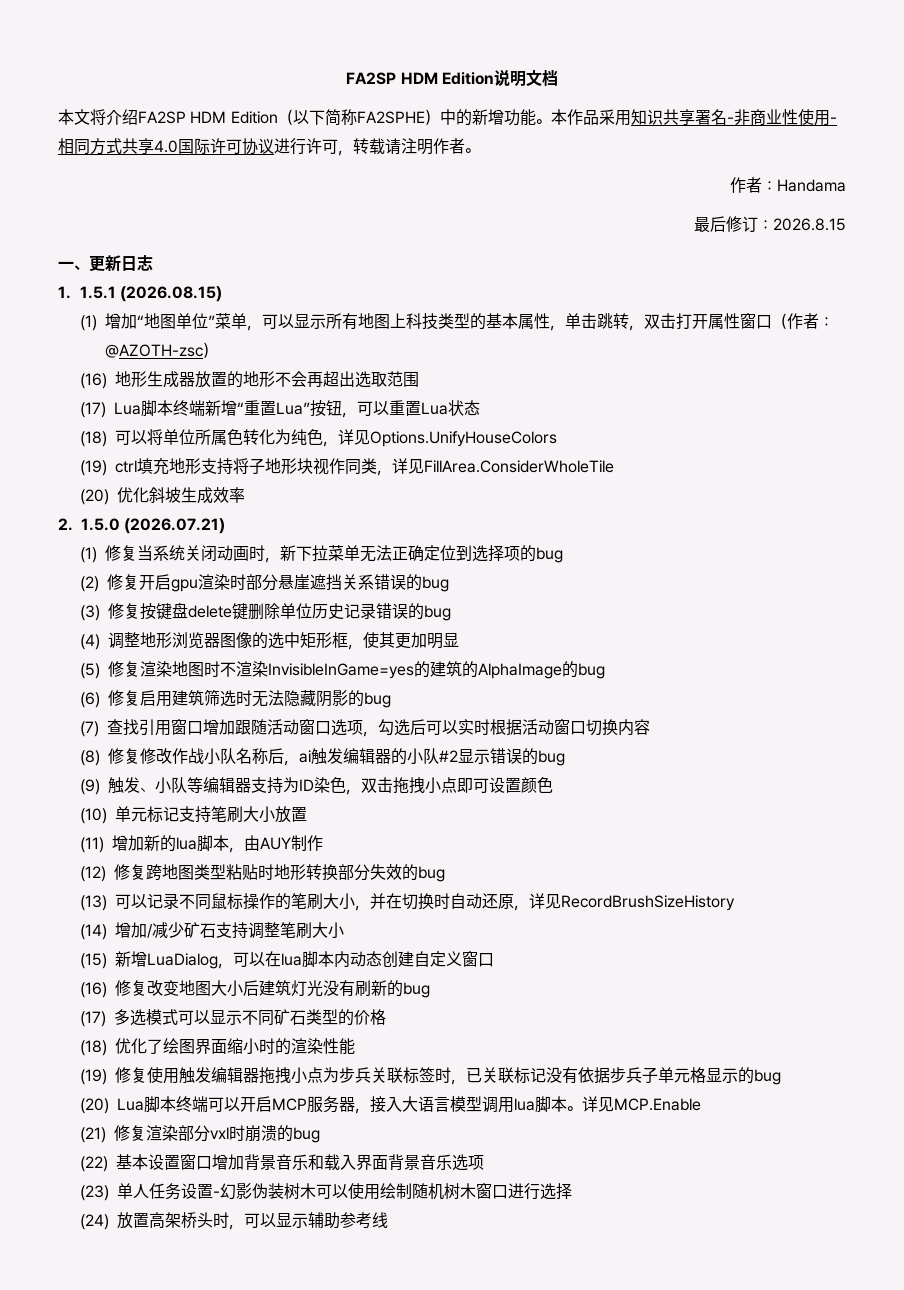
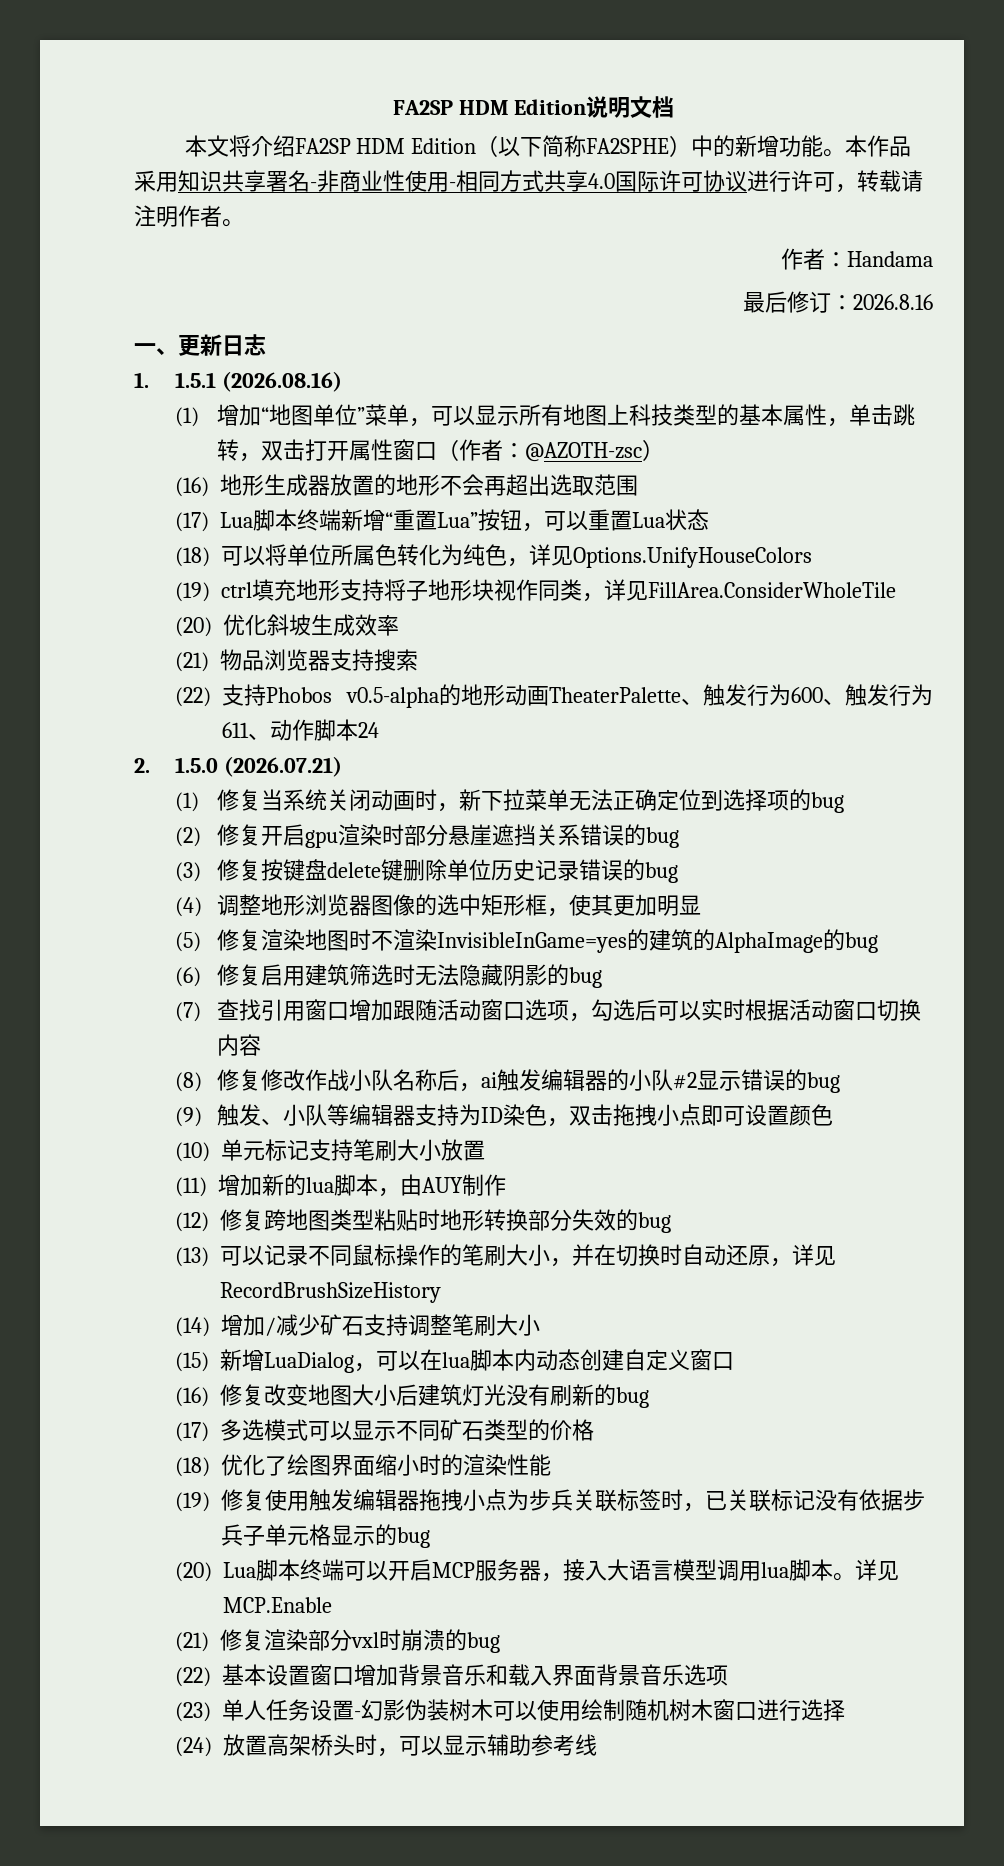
[773,218,846,231] 2026.8.15 -> [853,294,933,310] 2026.8.16
[120,286,223,302] (2026.08.15) -> [222,371,343,392] (2026.08.16)
(246, 495) none -> [175,649,419,672] [175,684,933,708] [222,719,380,741] // (21)物品浏览器支持搜索 // (22)支持Phobos v0.5-alpha的地形动画TheaterPalette、触发行为600、触发行为611、动作脚本24

